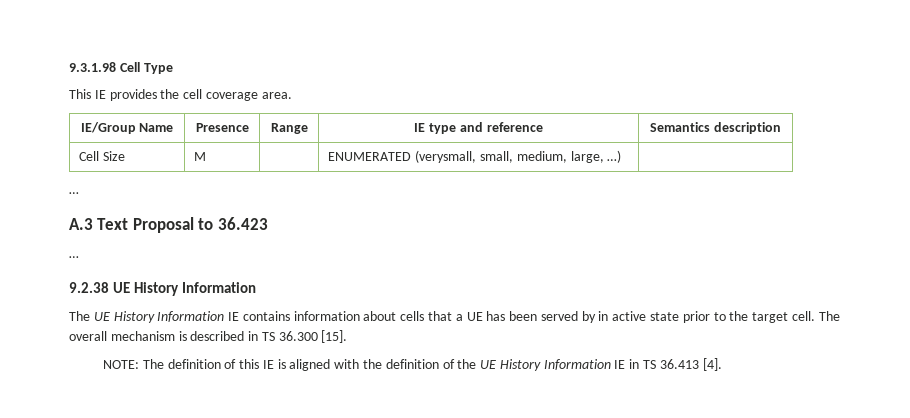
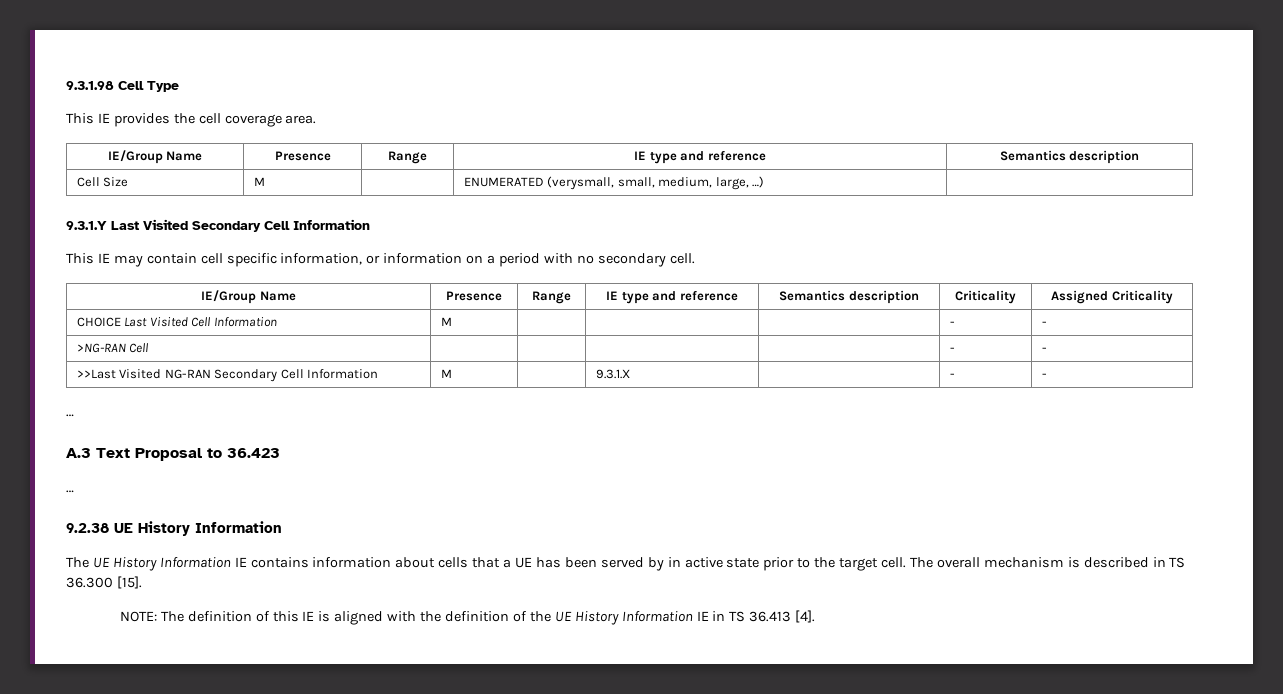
(622, 156) none -> [66,219,370,232] [66,253,695,267] [201,290,296,304] [446,291,502,301] [532,291,571,304] [606,290,738,304] [779,290,919,304] [955,290,1016,304] [1051,290,1173,304] [76,317,277,327] [440,317,452,326] [949,321,955,326] [1041,321,1047,326] [76,343,149,353] [949,347,955,352] [1041,347,1047,352] [76,369,379,382] [440,369,452,378] [595,369,630,379] [949,373,955,378] [1041,373,1047,378] // 9.3.1.Y Last Visited Secondary Cell Information // This IE may contain cell specific information, or information on a period with no secondary cell. // IE/Group Name | Presence | Range | IE type and reference | Semantics description | Criticality | Assigned Criticality // CHOICE Last Visited Cell Information | M | | | | - | - // >NG-RAN Cell | | | | | - | - // >>Last Visited NG-RAN Secondary Cell Information | M | | 9.3.1.X | | - | -

